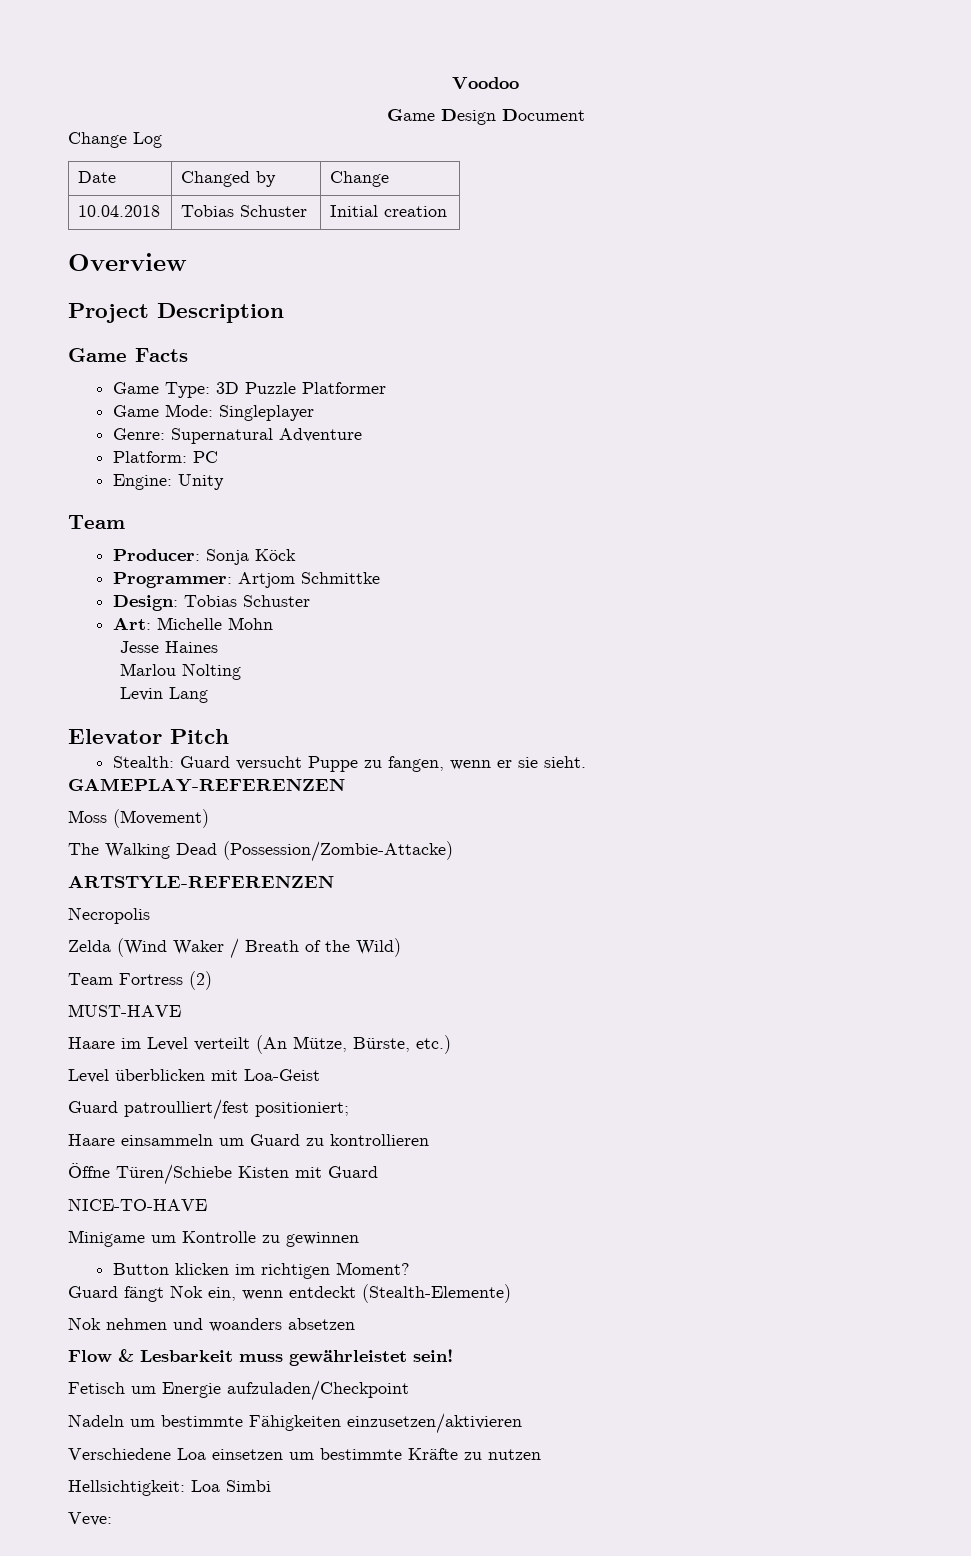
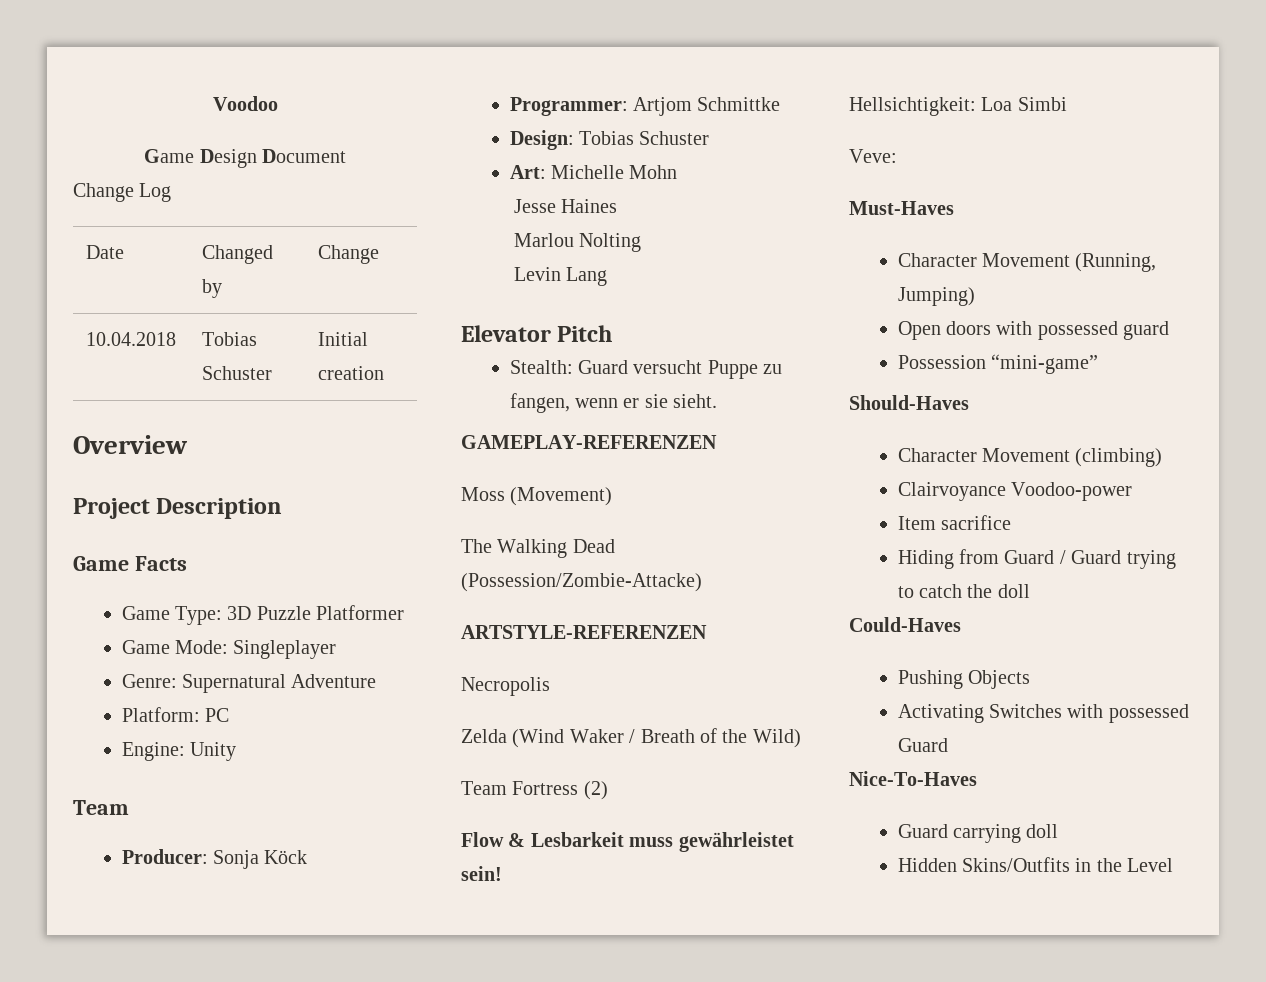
[68,1004,181,1017] [68,1035,451,1054] [68,1069,320,1083] [68,1099,349,1120] [68,1134,429,1146] [68,1163,378,1185] [68,1198,207,1211] [68,1230,359,1247] [113,1262,411,1279] [68,1284,511,1303] [68,1317,355,1332] // MUST-HAVE // Haare im Level verteilt (An Mütze, Bürste, etc.) // Level überblicken mit Loa-Geist // Guard patroulliert/fest positioniert; // Haare einsammeln um Guard zu kontrollieren // Öffne Türen/Schiebe Kisten mit Guard // NICE-TO-HAVE // Minigame um Kontrolle zu gewinnen // Button klicken im richtigen Moment? // Guard fängt Nok ein, wenn entdeckt (Stealth-Elemente) // Nok nehmen und woanders absetzen -> (608, 790) none
[68,1380,409,1401] [68,1413,522,1434] [68,1448,541,1460] [68,1480,271,1496] [68,1512,112,1526] Fetisch um Energie aufzuladen/Checkpoint // Nadeln um bestimmte Fähigkeiten einzusetzen/aktivieren // Verschiedene Loa einsetzen um bestimmte Kräfte zu nutzen // Hellsichtigkeit: Loa Simbi // Veve: -> [849,97,1067,116] [849,149,897,163] [849,201,954,215] [897,253,1157,272] [897,287,975,306] [897,321,1170,340] [897,354,1098,374] [849,395,969,410] [897,448,1163,467] [897,482,1132,501] [897,515,1011,530] [897,549,1176,569] [897,584,1030,598] [849,617,961,632] [897,670,1030,689] [897,704,1189,723] [897,738,948,752] [849,771,977,786] [897,824,1059,843] [897,857,1174,872] Hellsichtigkeit: Loa Simbi // Veve: // Must-Haves // Character Movement (Running, Jumping) // Open doors with possessed guard // Possession “mini-game” // Should-Haves // Character Movement (climbing) // Clairvoyance Voodoo-power // Item sacrifice // Hiding from Guard / Guard trying to catch the doll // Could-Haves // Pushing Objects // Activating Switches with possessed Guard // Nice-To-Haves // Guard carrying doll // Hidden Skins/Outfits in the Level

